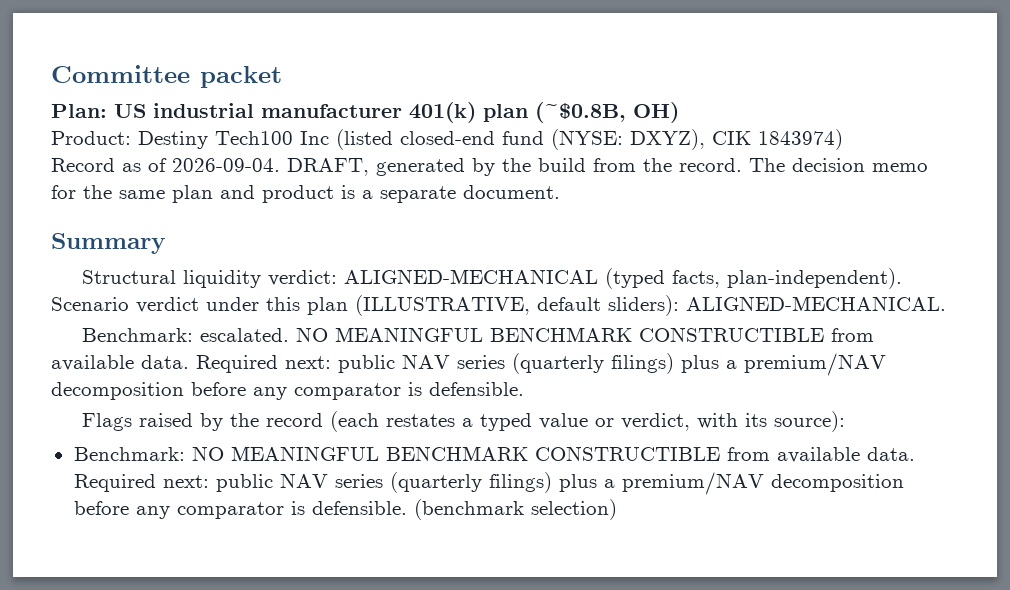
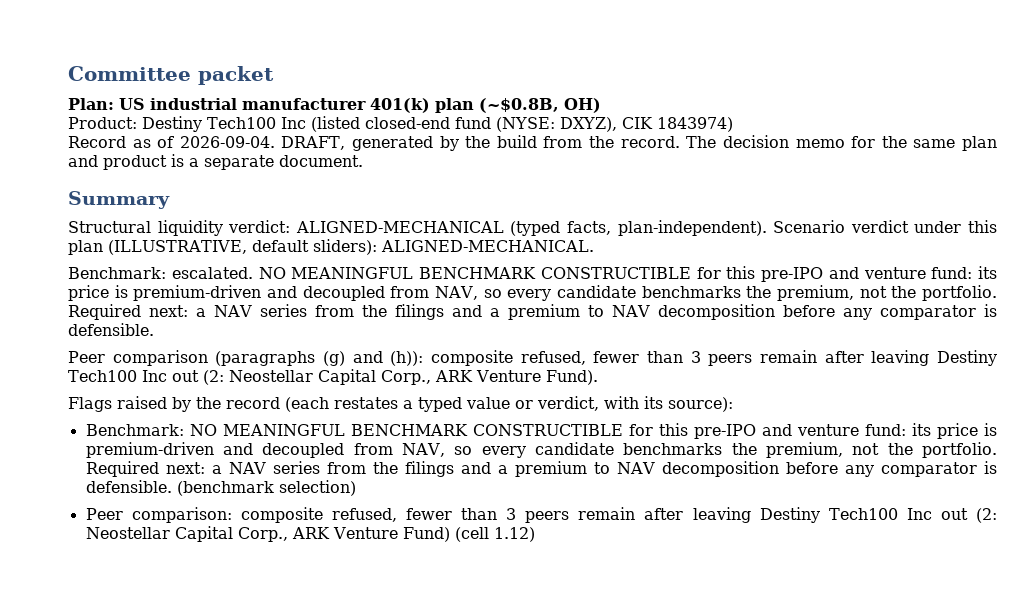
[831,328,875,342] [51,353,886,376] [51,382,524,400] from available data. Required next: public NAV series (quarterly filings) plus a premium/NAV decomposition before any comparator is defensible. -> [696,266,997,282] [68,285,997,301] [68,304,998,320] [68,323,154,336] [68,350,997,366] [68,369,598,385] for this pre-IPO and venture fund: its price is premium-driven and decoupled from NAV, so every candidate benchmarks the premium, not the portfolio. Required next: a NAV series from the filings and a premium to NAV decomposition before any comparator is defensible. // Peer comparison (paragraphs (g) and (h)): composite refused, fewer than 3 peers remain after leaving Destiny Tech100 Inc out (2: Neostellar Capital Corp., ARK Venture Fund).
[726,447,915,463] [73,472,764,495] from available data. Required next: public NAV series (quarterly filings) plus a premium/NAV -> [628,423,997,439] [85,442,998,458] [85,461,656,477] for this pre-IPO and venture fund: its price is premium-driven and decoupled from NAV, so every candidate benchmarks the premium, not the portfolio. Required next: a NAV series from the filings and a premium to NAV
(617, 509) none -> [85,507,998,523] [85,526,535,542] // Peer comparison: composite refused, fewer than 3 peers remain after leaving Destiny Tech100 Inc out (2: Neostellar Capital Corp., ARK Venture Fund) (cell 1.12)

